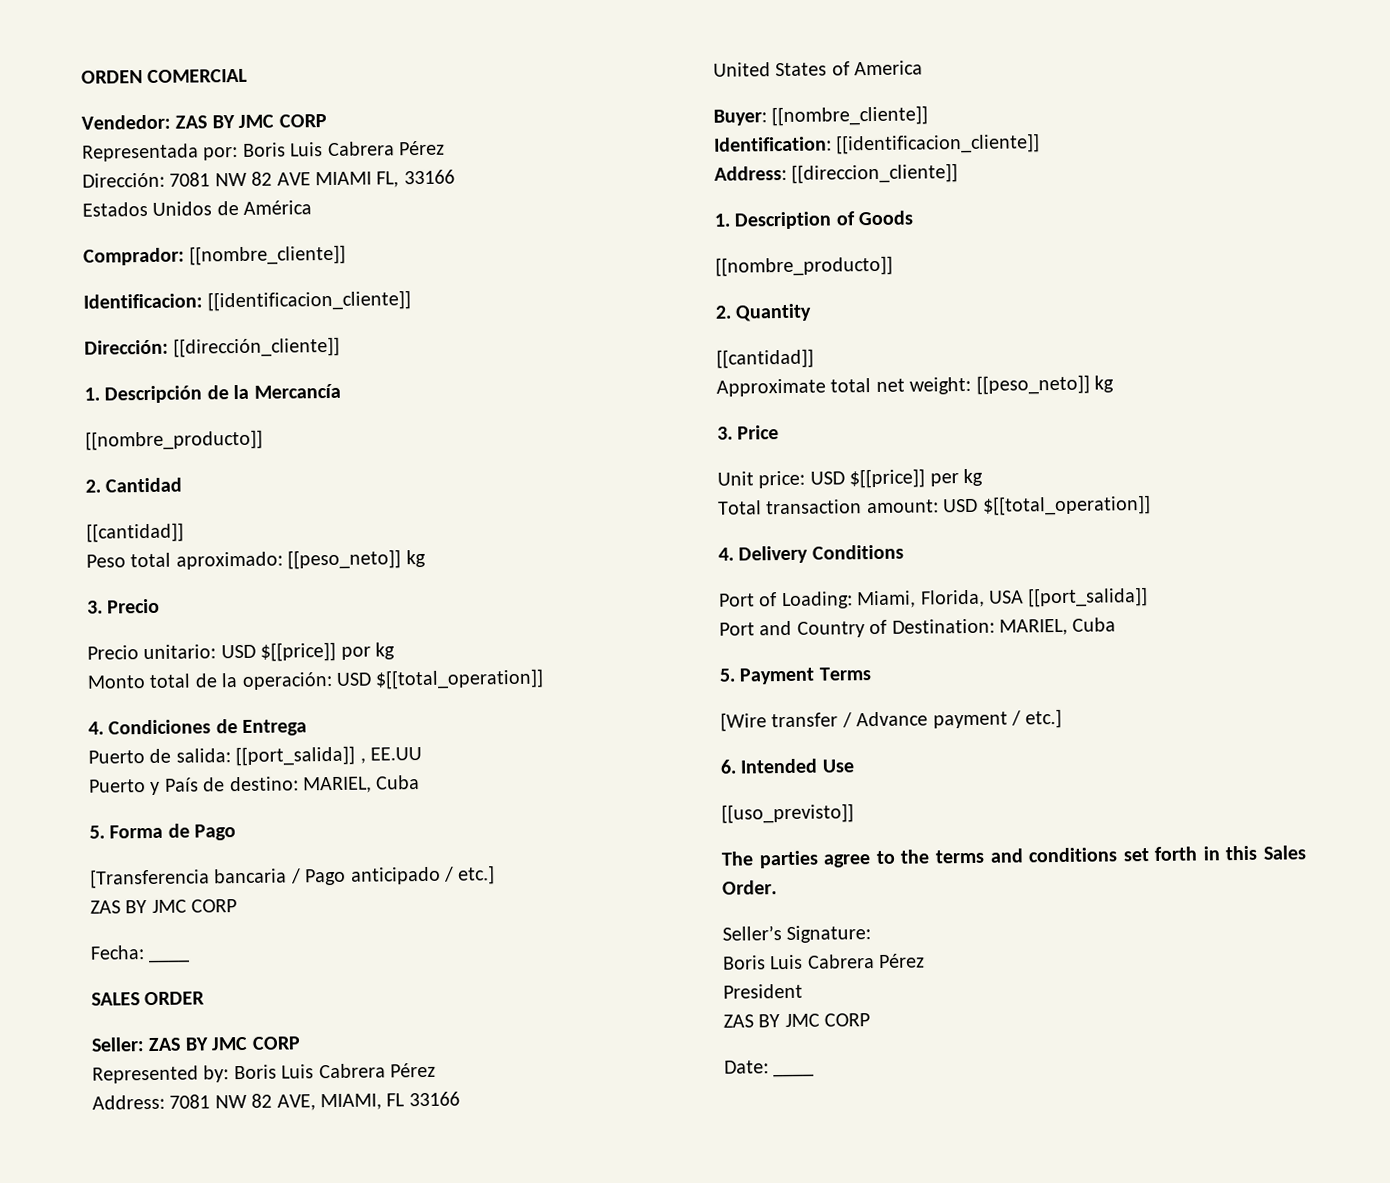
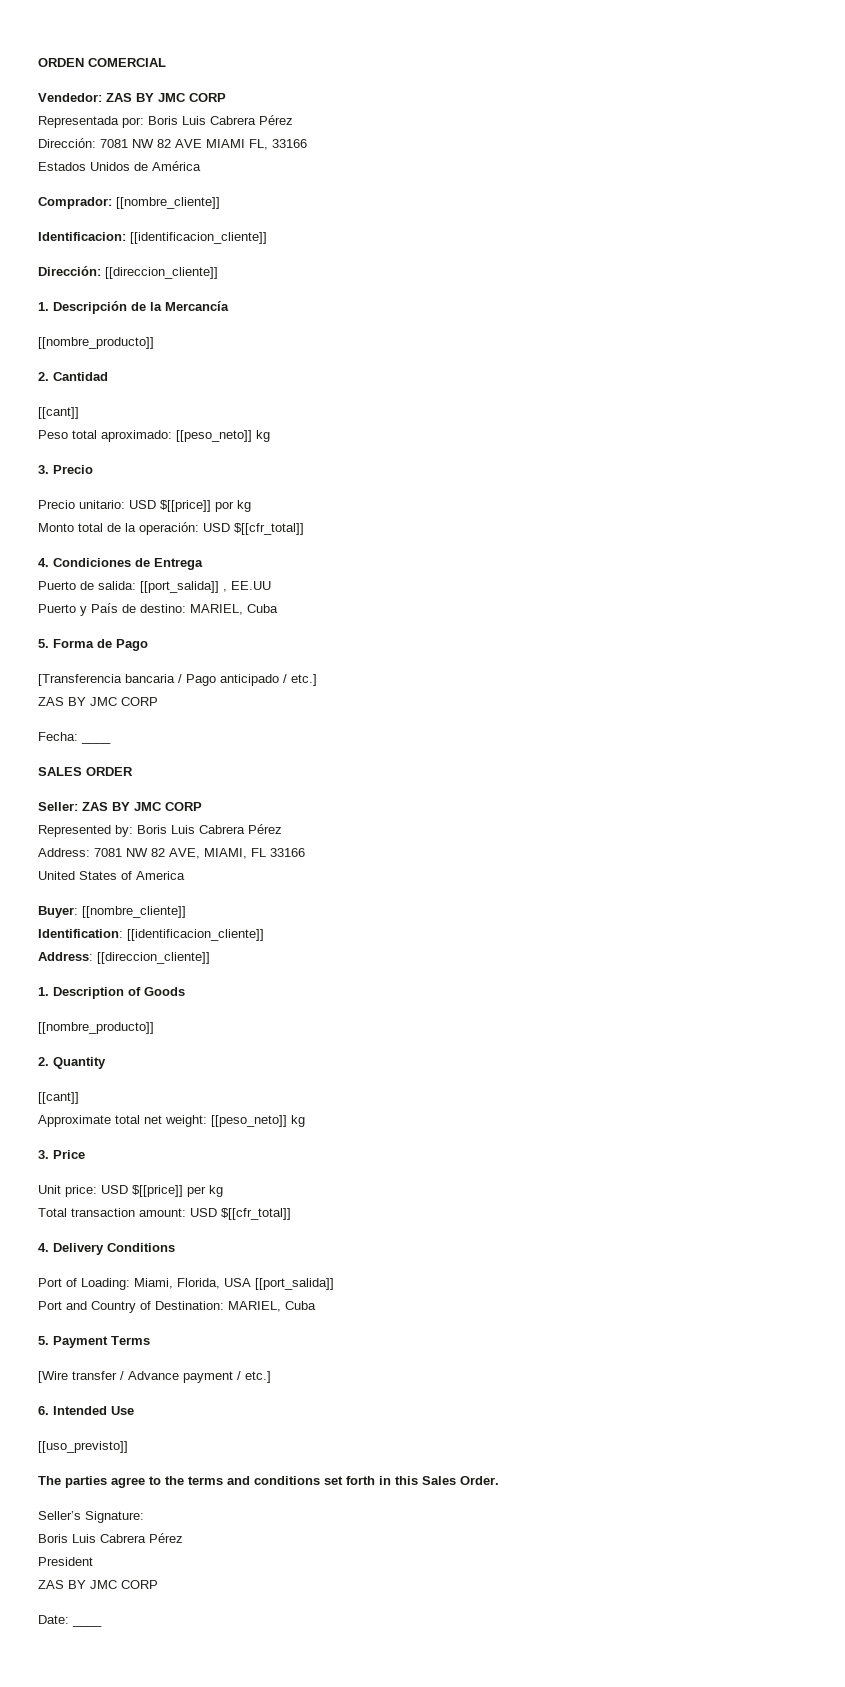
[173,336,341,358] [[dirección_cliente]] -> [105,267,218,279] [[direccion_cliente]]
[86,522,184,543] [[cantidad]] -> [38,407,79,419] [[cant]]
[375,668,545,690] $[[total_operation]] -> [234,523,304,535] $[[cfr_total]]
[716,348,814,369] [[cantidad]] -> [38,1092,79,1104] [[cant]]
[981,494,1151,516] $[[total_operation]] -> [221,1208,291,1220] $[[cfr_total]]

